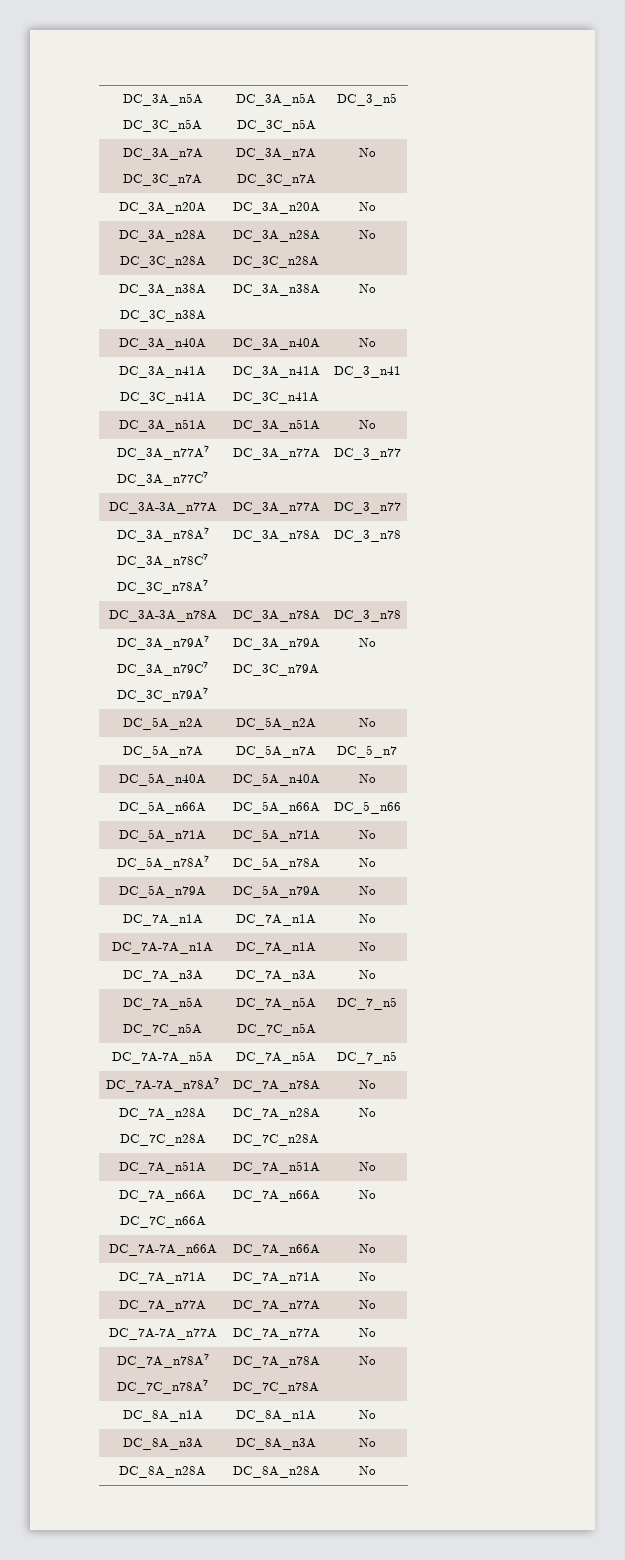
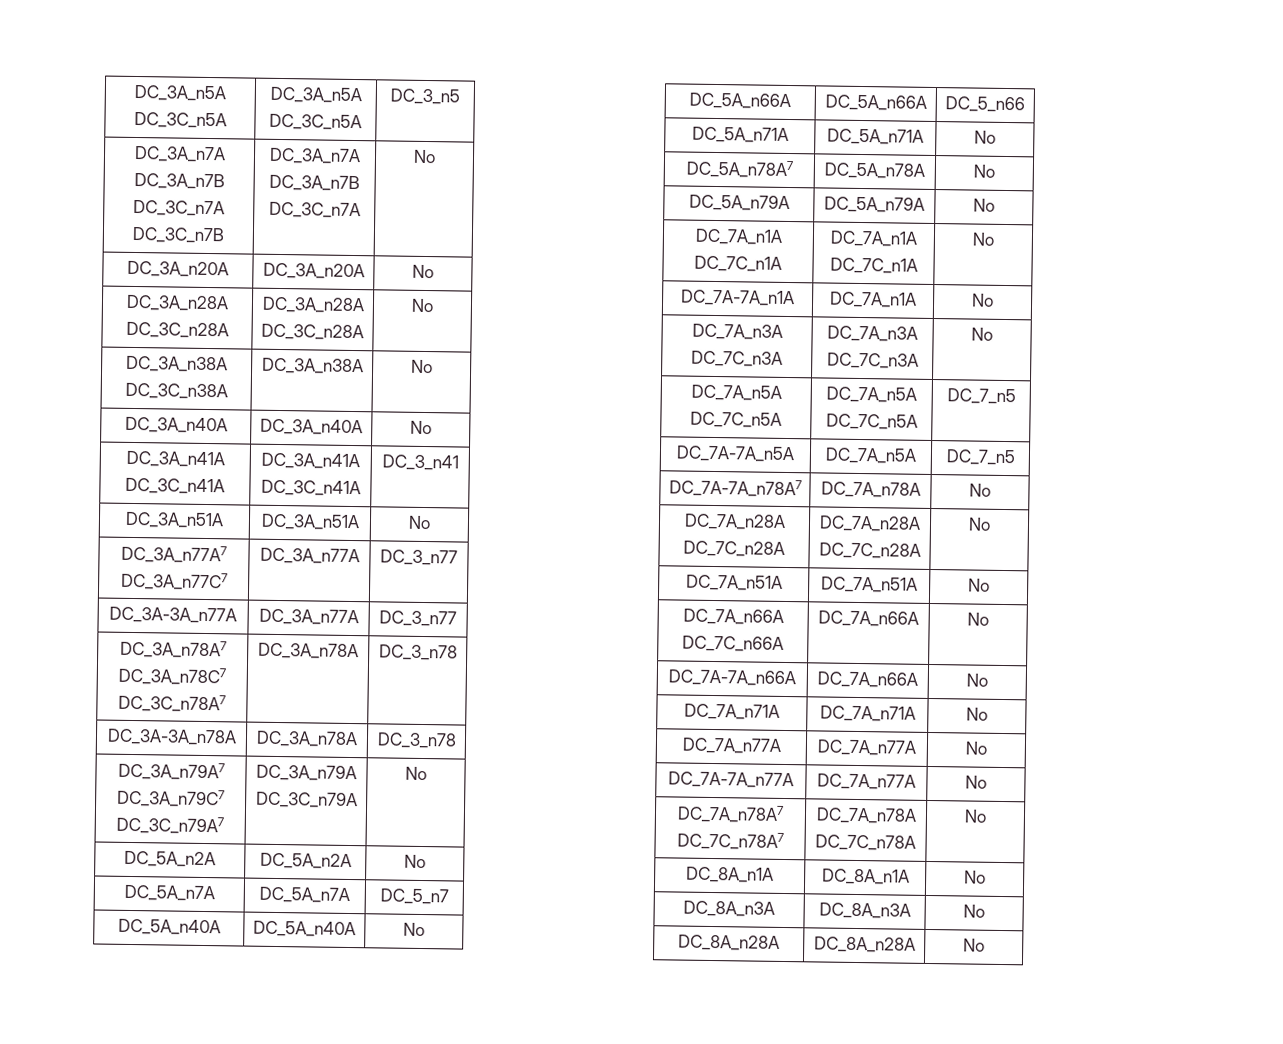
[123,174,202,186] [236,148,316,160] // DC_3C_n7A | DC_3A_n7A -> [133,172,225,190] [133,199,225,217] [132,226,225,244] [269,147,361,165] [269,174,360,192] // DC_3A_n7B // DC_3C_n7A // DC_3C_n7B | DC_3A_n7A // DC_3A_n7B
[236,914,316,926] | DC_7A_n1A -> [694,255,782,272] [830,230,918,247] [829,257,918,274] // DC_7C_n1A | DC_7A_n1A // DC_7C_n1A
[236,970,316,982] | DC_7A_n3A -> [691,350,783,367] [827,325,918,342] [826,352,919,369] // DC_7C_n3A | DC_7A_n3A // DC_7C_n3A

